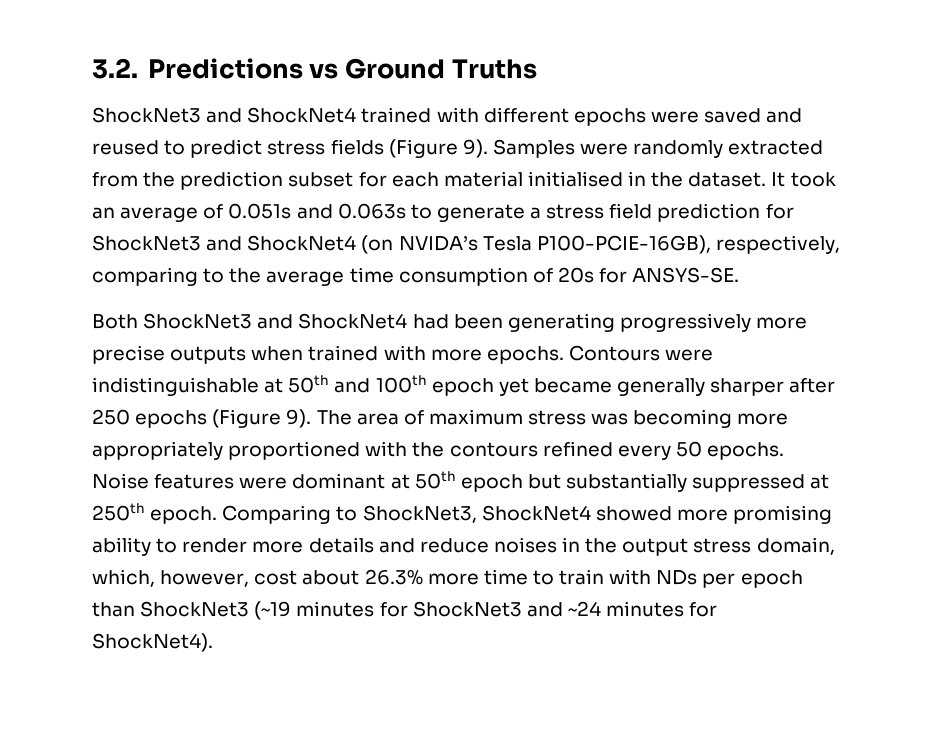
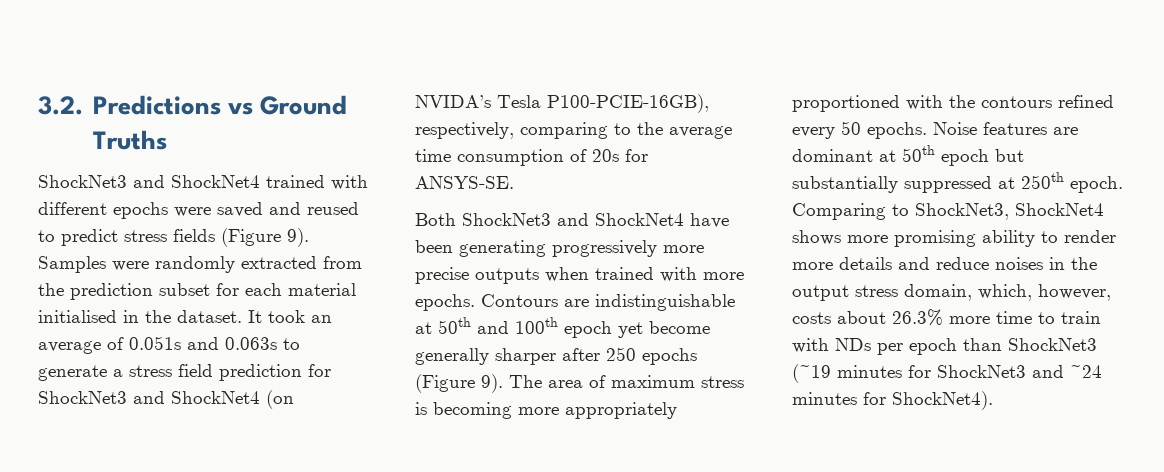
[412,314,449,329] had -> [690,213,729,228] have
[665,349,714,361] were -> [564,299,589,307] are
[533,378,612,393] became -> [649,321,710,334] become
[591,413,629,425] was -> [415,402,427,415] is
[239,477,288,489] were -> [1053,127,1078,135] are
[595,506,672,521] showed -> [792,230,841,245] shows
[254,570,298,585] cost -> [792,312,831,324] costs

